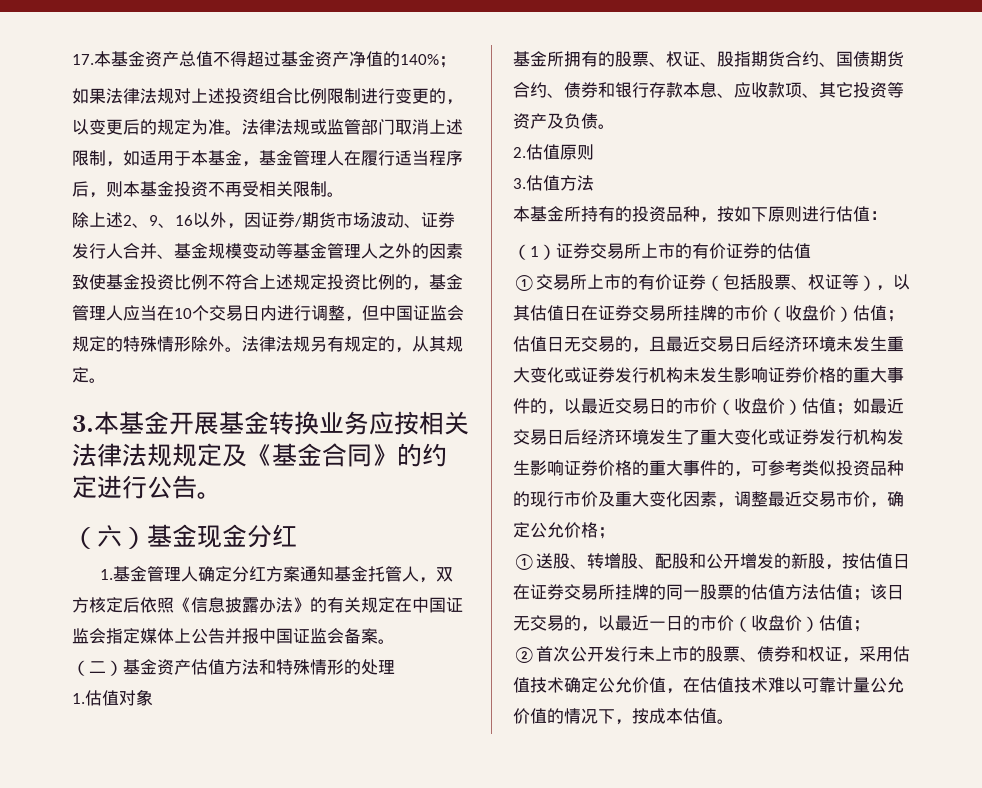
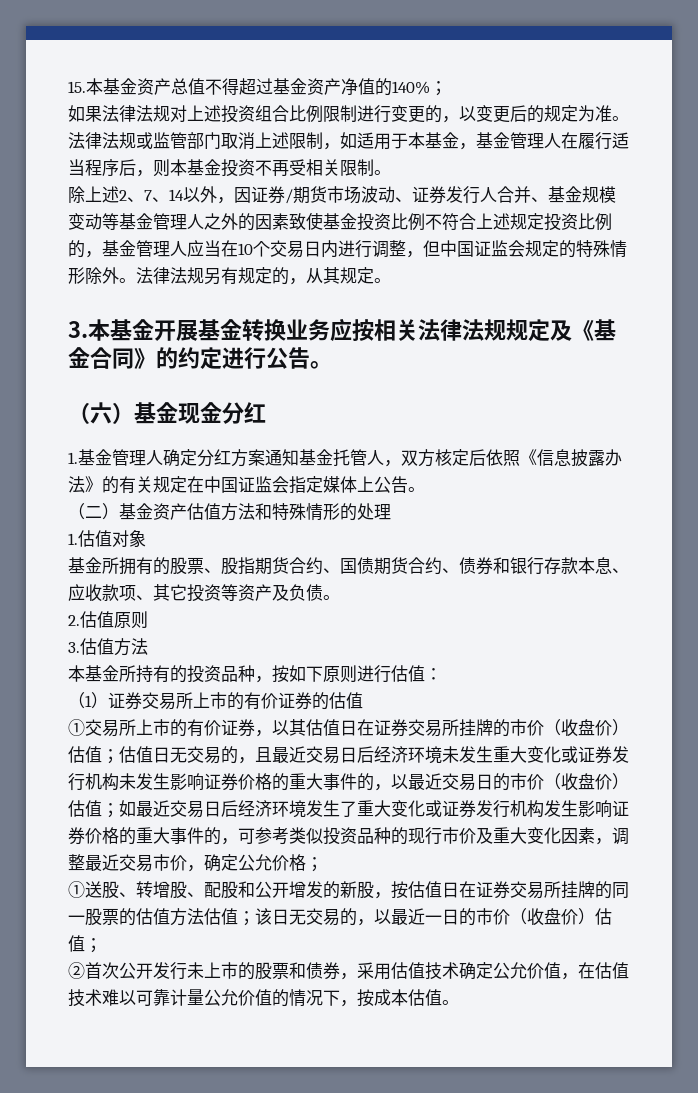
[72,54,94,65] 17. -> [68,81,86,93] 15.
[149,215,193,228] 9、16 -> [144,189,184,202] 7、14
[225,628,378,644] 并报中国证监会备案 -> (408, 484) none
[666,51,717,67] 权证、 -> (221, 570) none
[706,274,876,291] （包括股票、权证等） -> (255, 728) none
[740,646,842,662] 、债券和权证 -> [289,962,340,980] 和债券

